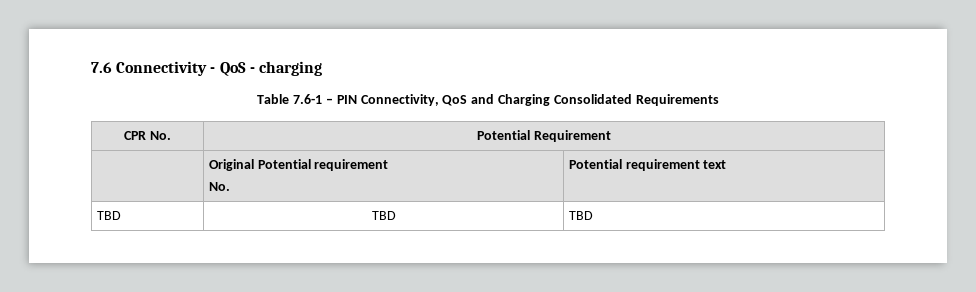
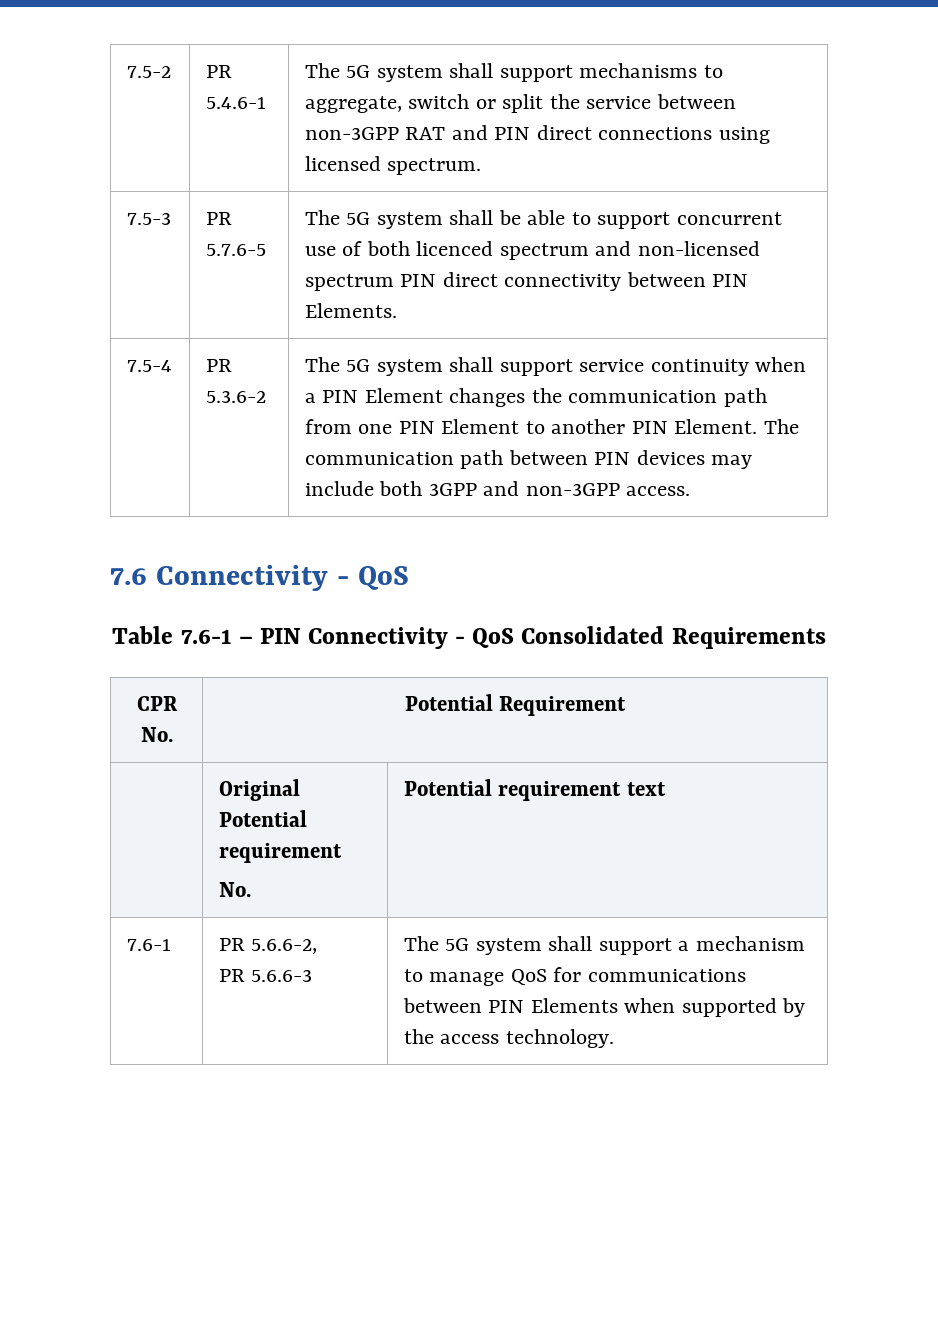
(91, 67) none -> [126,66,171,78] [205,65,232,78] [205,97,266,109] [304,63,723,82] [304,94,736,113] [304,125,770,144] [304,156,482,175] [126,212,171,225] [205,212,232,225] [205,244,266,256] [304,210,782,229] [304,241,760,260] [304,272,749,291] [304,303,397,318] [126,360,172,372] [205,359,232,372] [205,390,266,403] [304,357,807,376] [304,388,767,407] [304,419,799,434] [304,450,753,469] [304,481,691,496] 7.5-2 | PR 5.4.6-1 | The 5G system shall support mechanisms to aggregate, switch or split the service between non-3GPP RAT and PIN direct connections using licensed spectrum. // 7.5-3 | PR 5.7.6-5 | The 5G system shall be able to support concurrent use of both licenced spectrum and non-licensed spectrum PIN direct connectivity between PIN Elements. // 7.5-4 | PR 5.3.6-2 | The 5G system shall support service continuity when a PIN Element changes the communication path from one PIN Element to another PIN Element. The communication path between PIN devices may include both 3GPP and non-3GPP access. //
[249,61,322,76] - charging -> (409, 578) none
[360,94,550,106] Connectivity, QoS and Charging -> [308,627,515,649] Connectivity - QoS
[96,211,121,220] [371,211,396,220] [568,211,593,220] TBD | TBD | TBD -> [126,939,171,951] [218,938,318,954] [218,969,313,982] [403,936,805,955] [403,967,746,986] [402,998,806,1017] [403,1029,614,1048] 7.6-1 | PR 5.6.6-2, // PR 5.6.6-3 | The 5G system shall support a mechanism to manage QoS for communications between PIN Elements when supported by the access technology.

